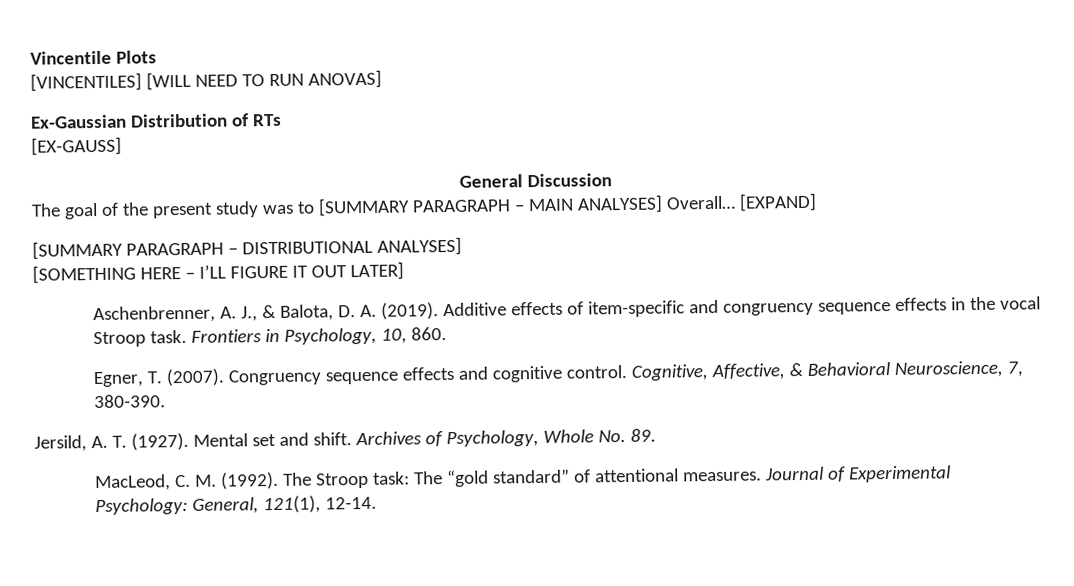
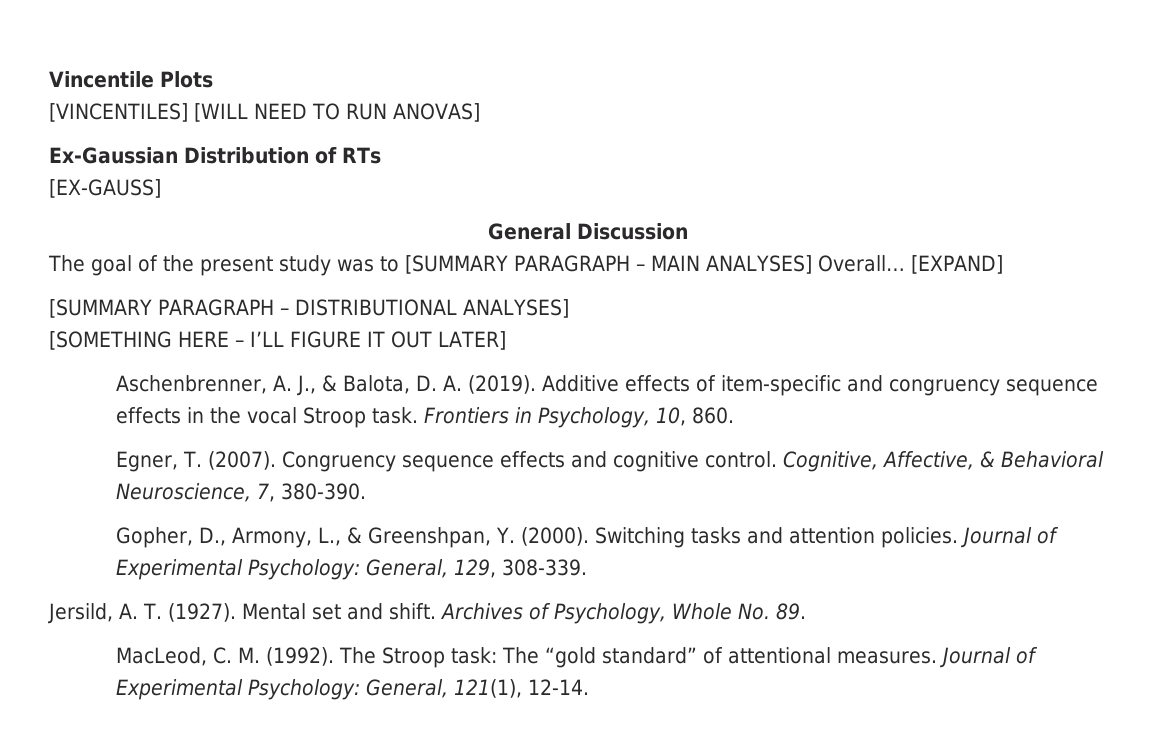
(167, 401) none -> [115,527,1059,548] [115,559,587,580] // Gopher, D., Armony, L., & Greenshpan, Y. (2000). Switching tasks and attention policies. Journal of Experimental Psychology: General, 129, 308-339.

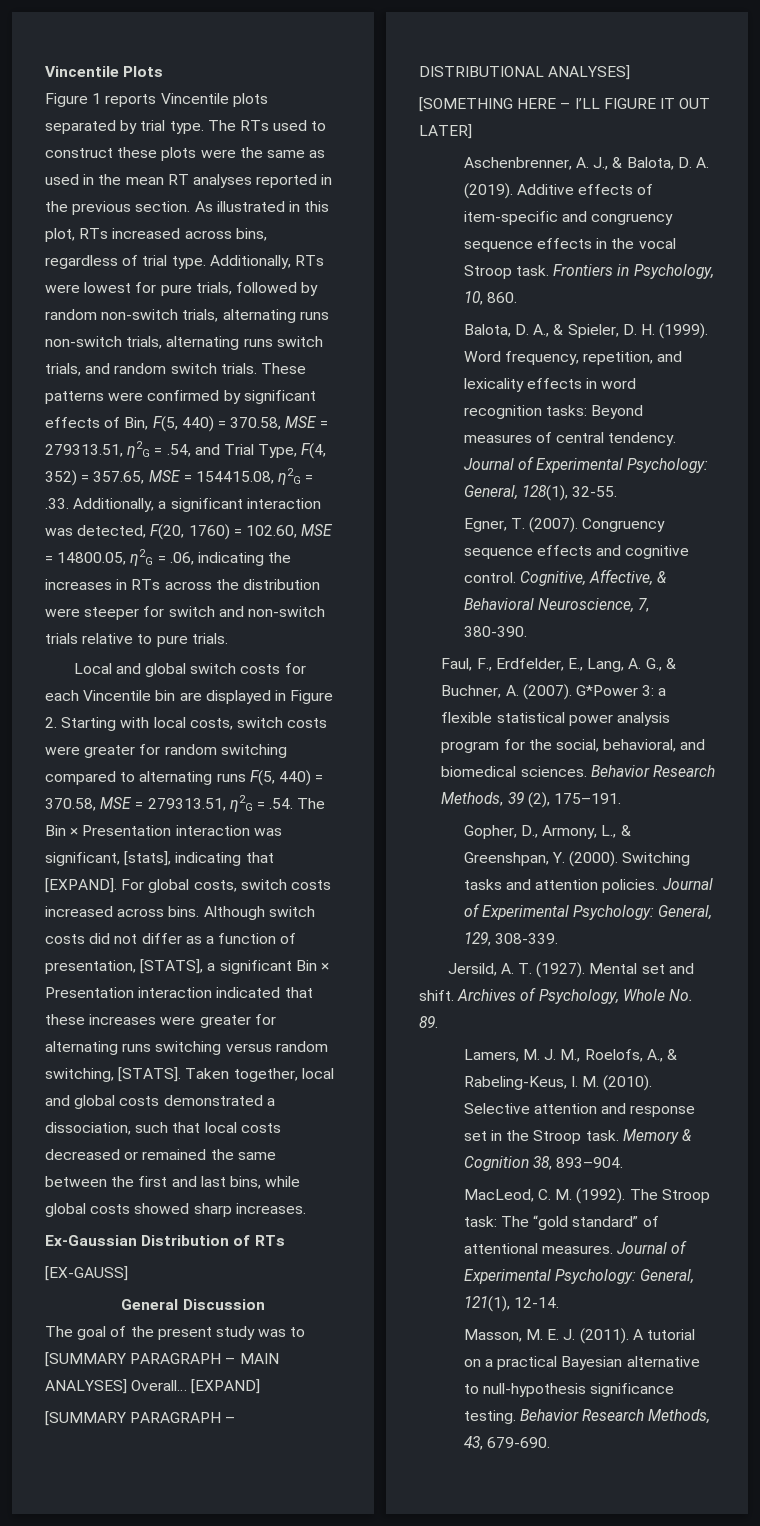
[49,103,480,122] [VINCENTILES] [WILL NEED TO RUN ANOVAS] -> [45,93,268,107] [45,120,327,134] [45,147,326,161] [45,174,333,188] [45,201,330,215] [45,228,267,242] [45,255,324,269] [45,282,319,296] [45,309,329,323] [45,336,323,350] [45,363,306,376] [45,390,316,404] [45,416,329,432] [45,441,327,459] [45,468,314,486] [45,498,321,512] [45,524,334,540] [45,549,292,566] [45,579,320,590] [45,606,325,620] [45,633,228,647] [73,663,306,677] [45,690,334,704] [45,717,328,731] [45,744,287,758] [45,770,324,786] [45,795,326,812] [45,825,282,836] [45,851,274,866] [45,878,331,893] [45,906,315,920] [45,933,297,944] [45,959,329,974] [45,987,313,998] [45,1014,276,1028] [45,1041,328,1055] [45,1067,334,1082] [45,1095,275,1109] [45,1122,281,1135] [45,1149,276,1160] [45,1176,301,1189] [45,1203,306,1217] Figure 1 reports Vincentile plots separated by trial type. The RTs used to construct these plots were the same as used in the mean RT analyses reported in the previous section. As illustrated in this plot, RTs increased across bins, regardless of trial type. Additionally, RTs were lowest for pure trials, followed by random non-switch trials, alternating runs non-switch trials, alternating runs switch trials, and random switch trials. These patterns were confirmed by significant effects of Bin, F(5, 440) = 370.58, MSE = 279313.51, η2G = .54, and Trial Type, F(4, 352) = 357.65, MSE = 154415.08, η2G = .33. Additionally, a significant interaction was detected, F(20, 1760) = 102.60, MSE = 14800.05, η2G = .06, indicating the increases in RTs across the distribution were steeper for switch and non-switch trials relative to pure trials. // Local and global switch costs for each Vincentile bin are displayed in Figure 2. Starting with local costs, switch costs were greater for random switching compared to alternating runs F(5, 440) = 370.58, MSE = 279313.51, η2G = .54. The Bin × Presentation interaction was significant, [stats], indicating that [EXPAND]. For global costs, switch costs increased across bins. Although switch costs did not differ as a function of presentation, [STATS], a significant Bin × Presentation interaction indicated that these increases were greater for alternating runs switching versus random switching, [STATS]. Taken together, local and global costs demonstrated a dissociation, such that local costs decreased or remained the same between the first and last bins, while global costs showed sharp increases.
(734, 415) none -> [463,323,709,339] [463,351,683,365] [463,378,637,392] [463,405,644,419] [463,432,677,446] [463,456,709,473] [463,485,618,501] // Balota, D. A., & Spieler, D. H. (1999). Word frequency, repetition, and lexicality effects in word recognition tasks: Beyond measures of central tendency. Journal of Experimental Psychology: General, 128(1), 32-55.
(366, 491) none -> [441,658,676,672] [441,684,667,700] [441,712,670,726] [441,739,706,753] [441,765,715,777] [441,792,621,808] // Faul, F., Erdfelder, E., Lang, A. G., & Buchner, A. (2007). G*Power 3: a flexible statistical power analysis program for the social, behavioral, and biomedical sciences. Behavior Research Methods, 39 (2), 175–191.
(806, 611) none -> [463,1049,677,1062] [463,1075,653,1091] [463,1103,696,1117] [463,1129,691,1144] [463,1156,624,1171] // Lamers, M. J. M., Roelofs, A., & Rabeling-Keus, I. M. (2010). Selective attention and response set in the Stroop task. Memory & Cognition 38, 893–904.
(589, 687) none -> [463,1328,695,1344] [463,1356,700,1370] [463,1383,675,1397] [463,1409,711,1424] [463,1436,550,1450] // Masson, M. E. J. (2011). A tutorial on a practical Bayesian alternative to null-hypothesis significance testing. Behavior Research Methods, 43, 679-690.

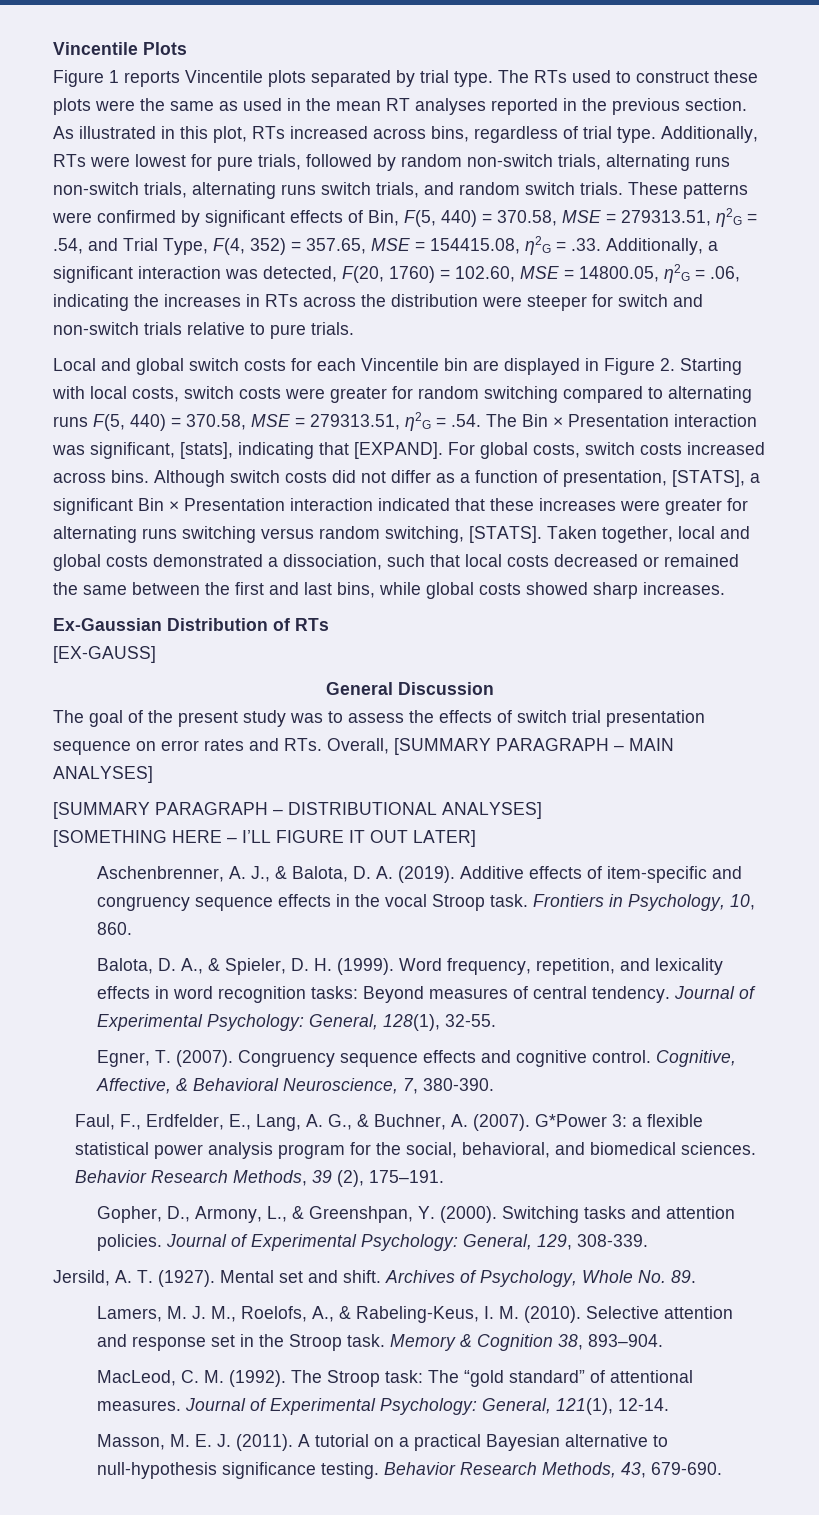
(306, 1332) none -> [348,710,705,727] [53,738,389,755] assess the effects of switch trial presentation sequence on error rates and RTs. Overall,
[131,1379,261,1394] Overall… [EXPAND] -> (153, 774) none

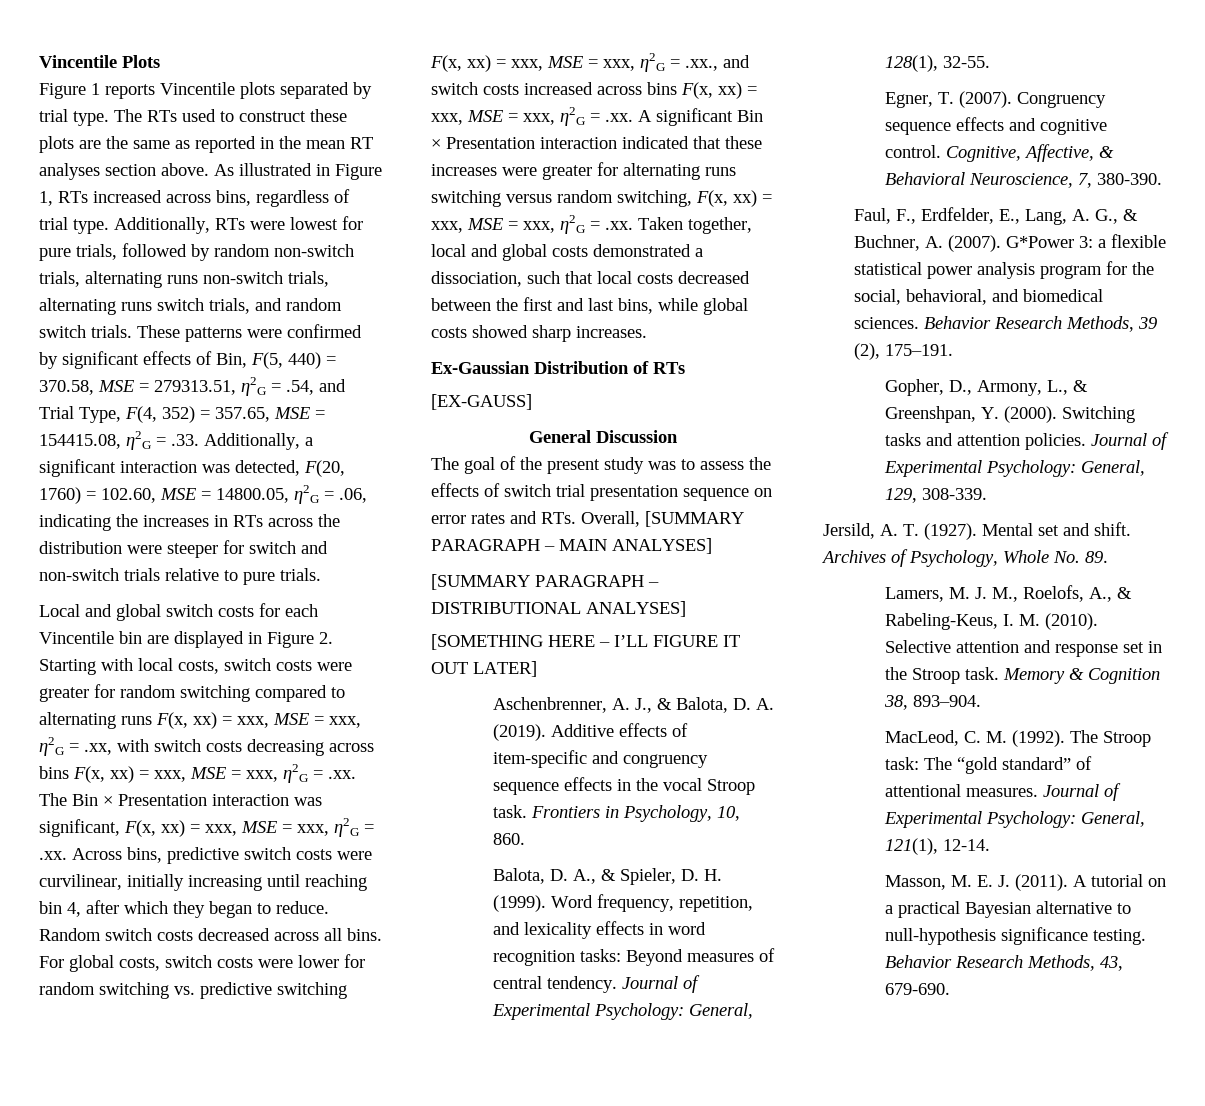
[95,100,135,111] were -> [79,140,101,149] are
[243,98,282,111] used -> [195,136,256,153] reported
[491,98,747,115] reported in the previous section. -> [105,163,209,176] section above.
[180,126,247,143] this plot, -> [335,164,382,180] [39,191,53,206] Figure 1,
[93,412,481,431] F(5, 440) = 370.58, MSE = 279313.51, η2G = .54. -> [156,712,361,729] [39,737,374,756] [39,764,356,783] F(x, xx) = xxx, MSE = xxx, η2G = .xx, with switch costs decreasing across bins F(x, xx) = xxx, MSE = xxx, η2G = .xx.
[180,442,443,459] [stats], indicating that [EXPAND]. -> [124,818,374,837] [39,847,372,864] [39,874,367,891] [39,900,329,918] [39,928,382,941] F(x, xx) = xxx, MSE = xxx, η2G = .xx. Across bins, predictive switch costs were curvilinear, initially increasing until reaching bin 4, after which they began to reduce. Random switch costs decreased across all bins.
[687,442,765,455] [53,470,760,487] increased across bins. Although switch costs did not differ as a function of presentation, [STATS], a -> [258,954,365,968] [39,982,347,999] [430,53,750,72] [431,82,757,99] [431,107,652,126] were lower for random switching vs. predictive switching F(x, xx) = xxx, MSE = xxx, η2G = .xx., and switch costs increased across bins F(x, xx) = xxx, MSE = xxx, η2G = .xx. A
[469,526,542,543] [STATS]. -> [696,190,772,207] [431,215,633,234] F(x, xx) = xxx, MSE = xxx, η2G = .xx.
[643,554,739,567] [53,582,127,595] or remained the same -> (750, 277) none

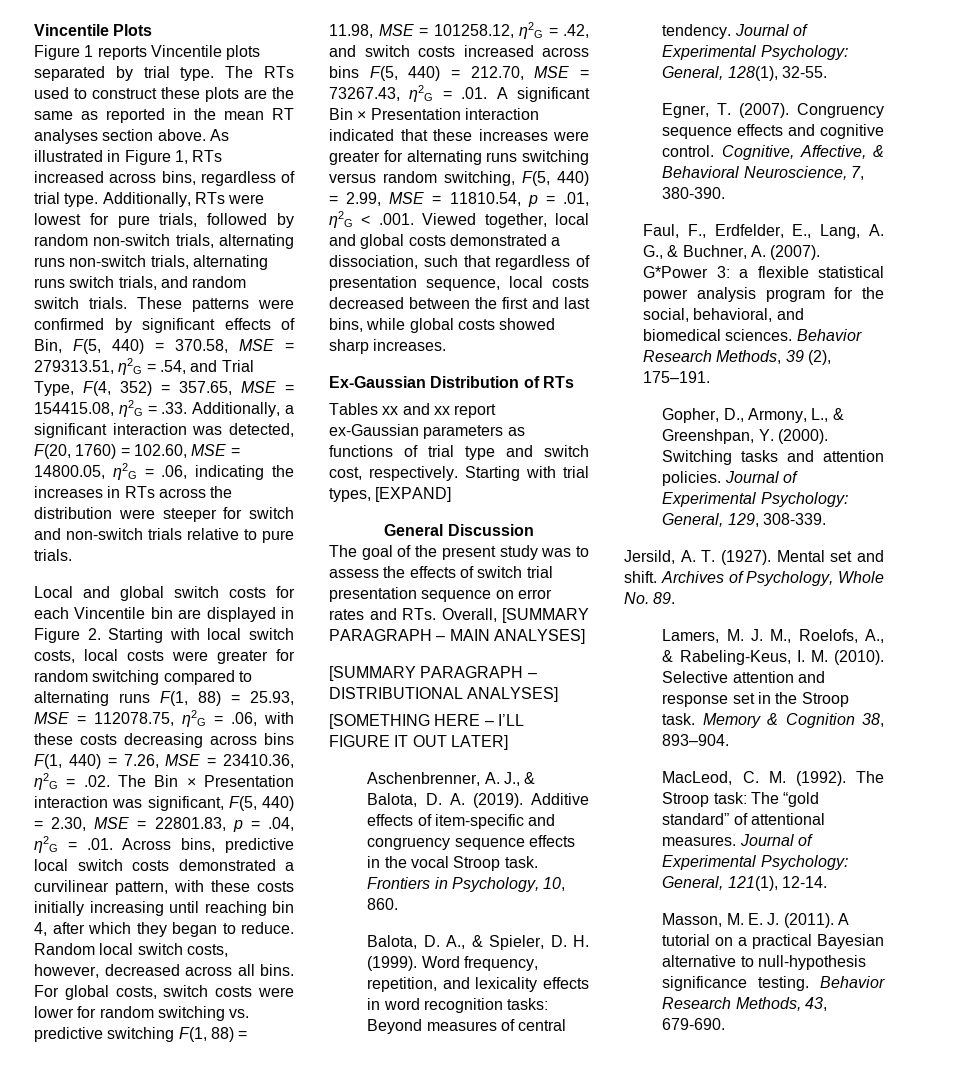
[178,658,271,674] costs, switch -> [248,628,294,640] [34,649,118,663] switch costs, local
[156,712,361,729] [39,737,201,756] F(x, xx) = xxx, MSE = xxx, η2G = .xx, with switch -> [160,691,294,706] [34,710,294,727] [34,733,73,745] F(1, 88) = 25.93, MSE = 112078.75, η2G = .06, with these
[73,764,356,783] F(x, xx) = xxx, MSE = xxx, η2G = .xx. -> [34,754,295,769] [34,773,110,790] F(1, 440) = 7.26, MSE = 23410.36, η2G = .02.
[124,818,374,837] [39,851,67,860] F(x, xx) = xxx, MSE = xxx, η2G = .xx. -> [228,796,294,811] [34,817,294,832] [34,836,113,853] F(5, 440) = 2.30, MSE = 22801.83, p = .04, η2G = .01.
[244,847,372,860] [39,874,122,890] switch costs were curvilinear, -> [34,859,294,871] [34,880,294,895] local switch costs demonstrated a curvilinear pattern, with these costs
[105,928,193,941] switch costs -> [99,943,228,957] [34,964,99,978] local switch costs, however,
[430,53,718,72] F(x, xx) = xxx, MSE = xxx, η2G = .xx., -> [178,1027,248,1042] [329,22,589,39] F(1, 88) = 11.98, MSE = 101258.12, η2G = .42,
[681,82,757,99] [431,107,633,126] F(x, xx) = xxx, MSE = xxx, η2G = .xx. -> [369,66,589,81] [329,85,488,102] F(5, 440) = 212.70, MSE = 73267.43, η2G = .01.
[696,190,772,207] [431,215,683,234] F(x, xx) = xxx, MSE = xxx, η2G = .xx. Taken -> [522,171,589,186] [329,192,589,207] [329,211,477,228] F(5, 440) = 2.99, MSE = 11810.54, p = .01, η2G < .001. Viewed
(593, 277) none -> [495,255,590,270] [329,276,500,291] regardless of presentation sequence,
[431,394,532,410] [EX-GAUSS] -> [329,403,497,418] [329,424,525,439] [329,445,589,460] [329,466,589,481] [329,487,452,502] Tables xx and xx report ex-Gaussian parameters as functions of trial type and switch cost, respectively. Starting with trial types, [EXPAND]

